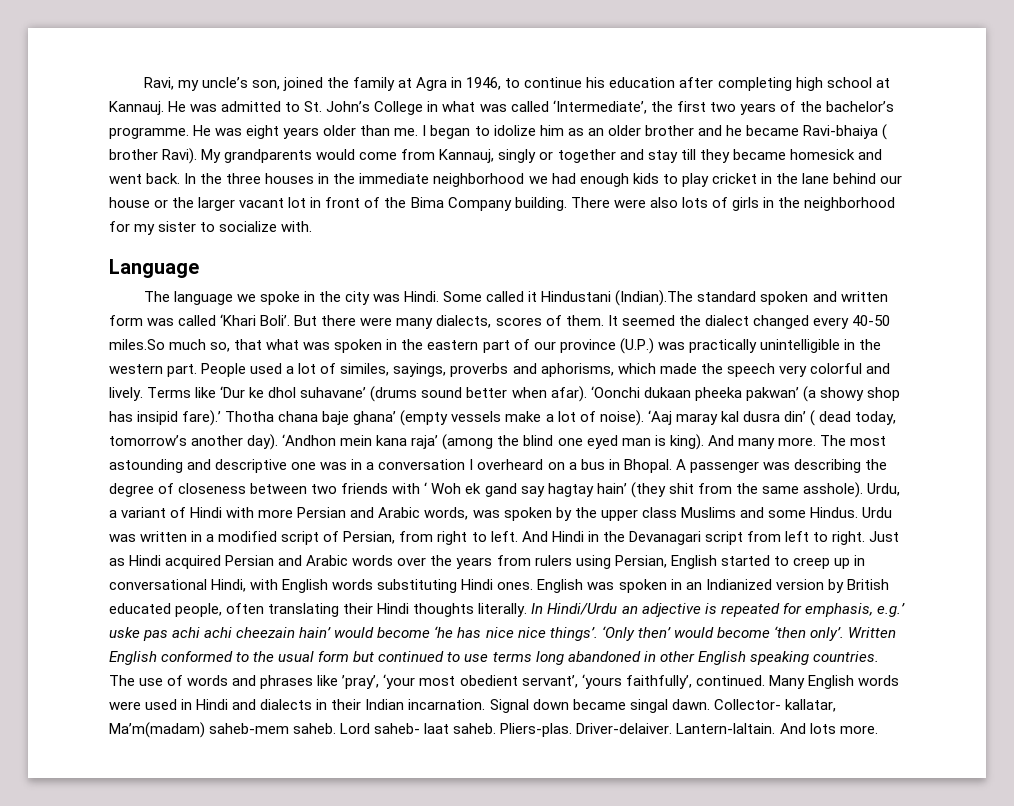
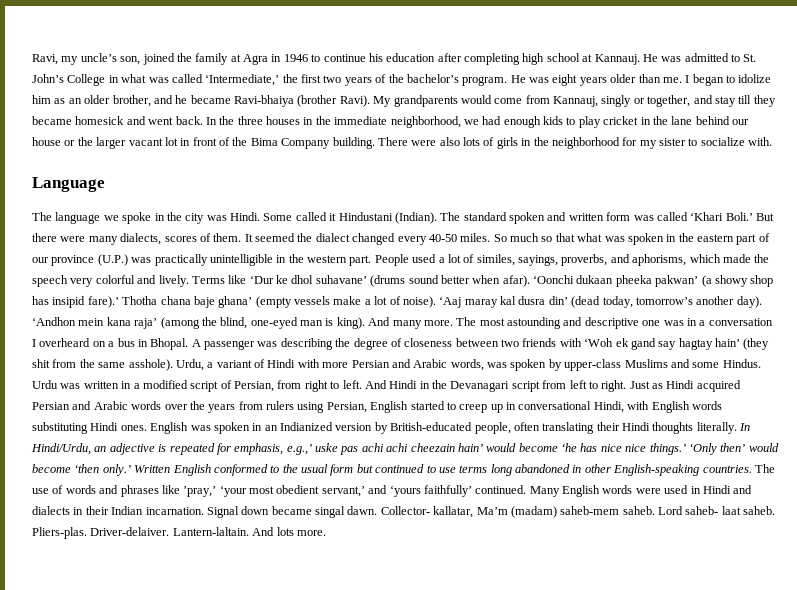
[466,77,502,90] 1946, -> [283,54,308,62] 1946
[552,100,647,114] ‘Intermediate’, -> [205,74,280,86] ‘Intermediate,’
[109,127,189,139] programme. -> [462,76,508,86] program.
[644,125,694,136] brother -> [112,95,151,107] brother,
[882,124,888,140] [109,149,158,160] ( brother -> [297,95,338,107] (brother
[557,149,616,163] together -> [647,95,691,107] together,
[433,173,525,187] neighborhood -> [390,116,461,128] neighborhood,
[615,290,694,306] (Indian).The -> [394,212,461,224] (Indian). The
[260,315,291,326] Boli’. -> [725,212,753,221] Boli.’
[109,339,231,352] miles.So much so, -> [460,233,553,242] miles. So much so
[450,363,509,377] proverbs -> [561,254,608,266] proverbs,
[809,410,851,426] ( dead -> [571,296,601,308] (dead
[523,435,618,449] blind one eyed -> [220,317,298,329] blind, one-eyed
[424,482,462,494] ‘ Woh -> [584,338,614,347] ‘Woh
[574,507,677,521] the upper class -> [564,359,622,371] upper-class
[846,579,889,590] [109,603,171,614] British educated -> [390,422,473,431] British-educated
[547,603,618,615] Hindi/Urdu -> [31,443,91,455] Hindi/Urdu,
[876,603,905,617] e.g.’ -> [286,444,312,455] e.g.,’
[549,627,598,641] things’. -> [649,443,686,455] things.’
[809,627,844,641] only’. -> [102,464,131,476] only.’
[697,651,809,665] English speaking -> [613,464,700,476] English-speaking
[342,675,380,689] ’pray’, -> [183,486,217,497] ’pray,’
[521,674,692,689] servant’, ‘yours faithfully’, -> [321,485,472,497] servant,’ and ‘yours faithfully’
[109,722,205,738] Ma’m(madam) -> [476,506,557,518] Ma’m (madam)

